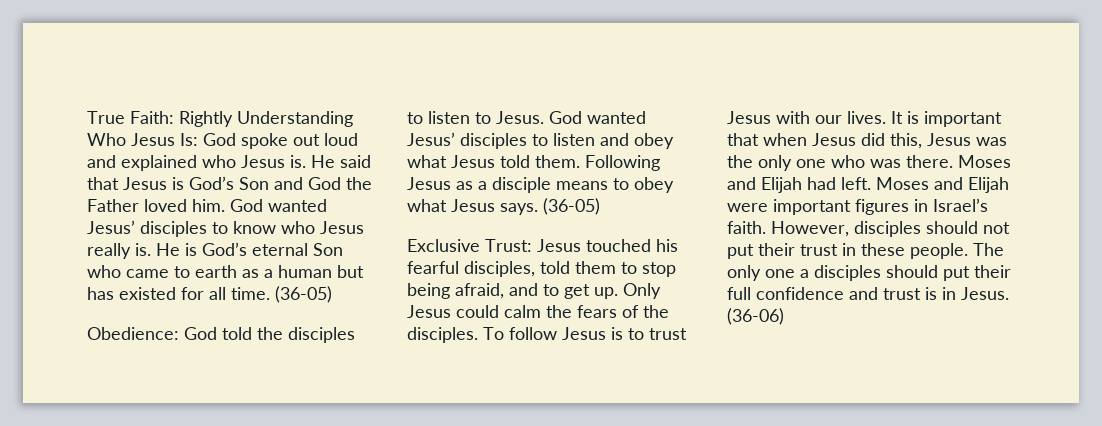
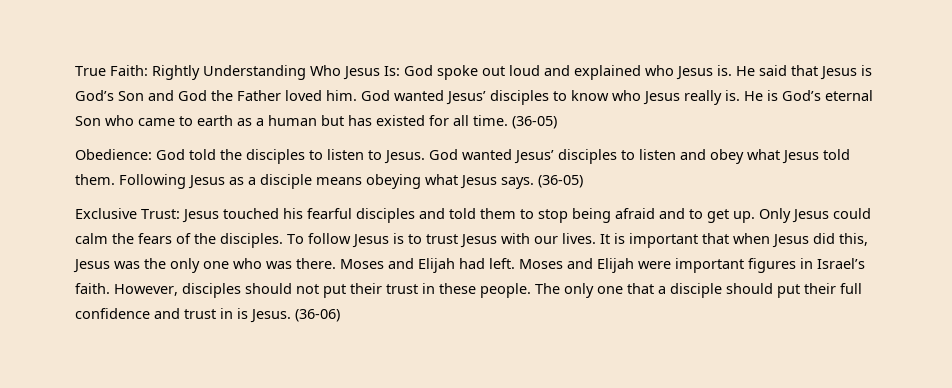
[613,177,674,193] to obey -> [366,174,421,189] obeying
[464,261,535,277] disciples, -> [356,208,445,223] disciples and
[455,283,504,299] afraid, -> [615,208,655,219] afraid
[800,265,881,281] a disciples -> [627,283,722,298] that a disciple
[925,287,956,300] is in -> [220,308,248,319] in is

